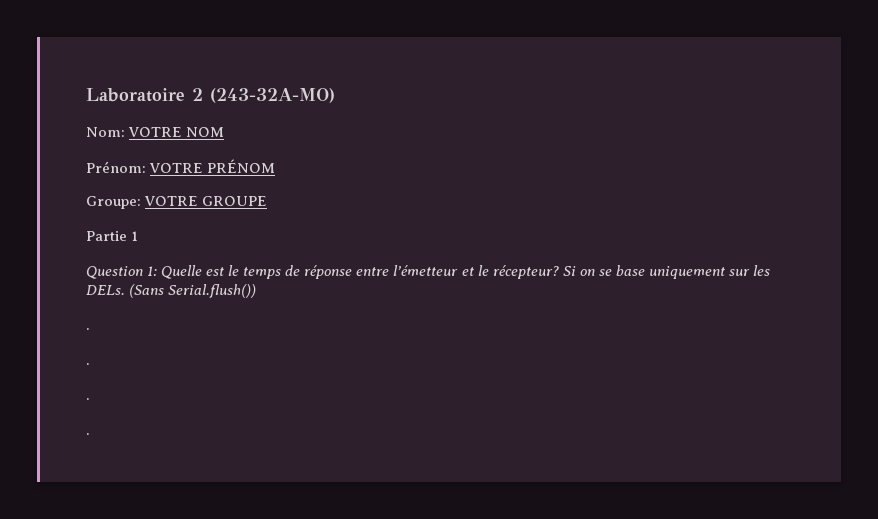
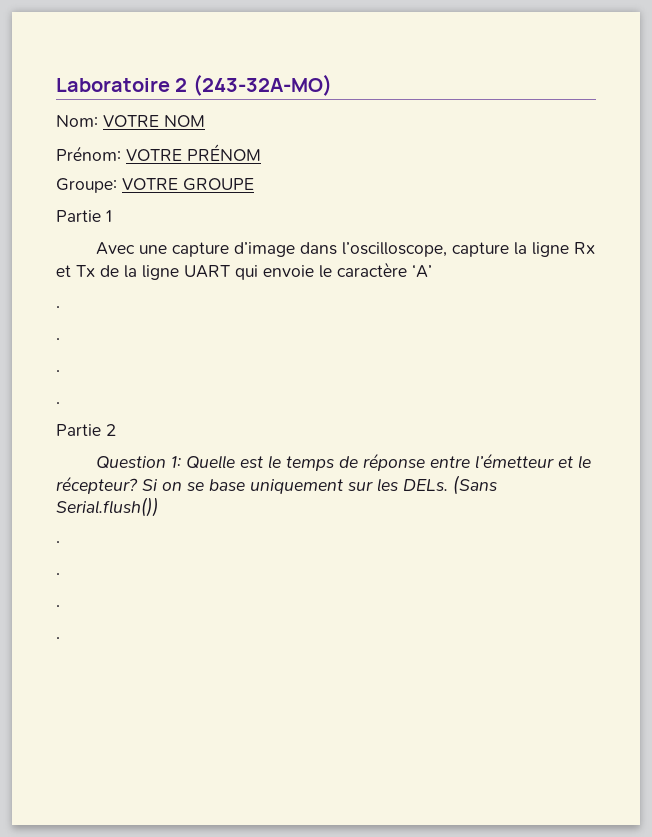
(139, 236) none -> [96,242,596,257] [56,262,432,280] [56,306,60,308] [56,338,60,340] [56,370,60,372] [56,402,60,404] [56,424,116,436] // Avec une capture d’image dans l’oscilloscope, capture la ligne Rx et Tx de la ligne UART qui envoie le caractère ‘A’ // . // . // . // . // Partie 2

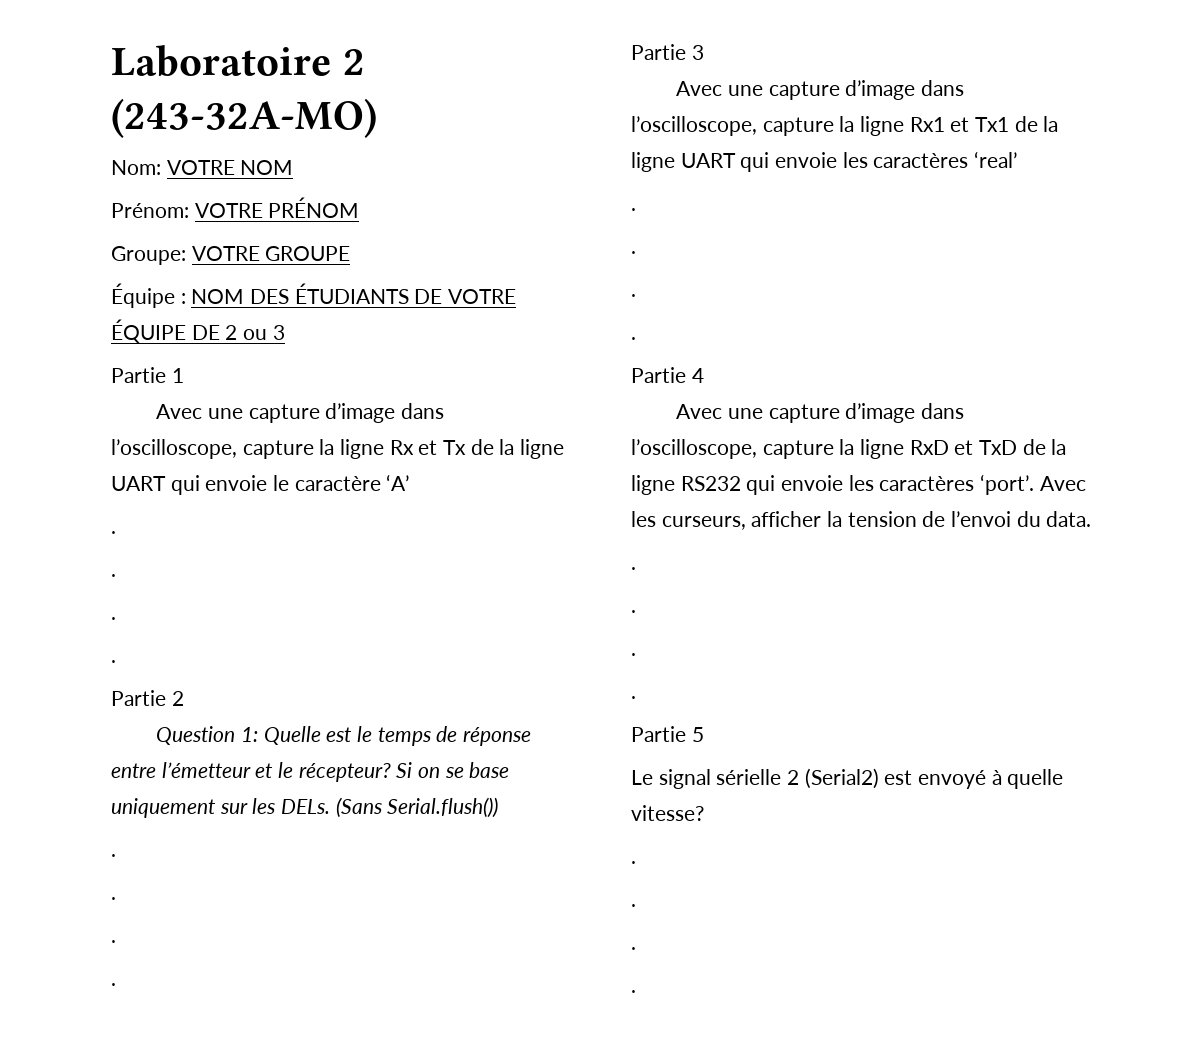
(254, 184) none -> [111,283,517,308] [111,319,285,343] // Équipe : NOM DES ÉTUDIANTS DE VOTRE ÉQUIPE DE 2 ou 3
(60, 638) none -> [631,44,704,60] [676,80,965,100] [631,116,1059,136] [631,151,1018,172] [631,208,636,211] [631,251,636,254] [631,294,636,297] [631,337,636,340] [631,367,704,383] [676,403,965,423] [631,439,1067,459] [631,474,1086,495] [631,511,1092,530] [631,567,636,570] [631,610,636,613] [631,653,636,656] [631,696,636,699] [631,726,704,742] [631,768,1064,789] [631,805,704,821] [631,861,636,864] [631,904,636,907] [631,947,636,950] [631,990,636,993] // Partie 3 // Avec une capture d’image dans l’oscilloscope, capture la ligne Rx1 et Tx1 de la ligne UART qui envoie les caractères ‘real’ // . // . // . // . // Partie 4 // Avec une capture d’image dans l’oscilloscope, capture la ligne RxD et TxD de la ligne RS232 qui envoie les caractères ‘port’. Avec les curseurs, afficher la tension de l’envoi du data. // . // . // . // . // Partie 5 // Le signal sérielle 2 (Serial2) est envoyé à quelle vitesse? // . // . // . // .

